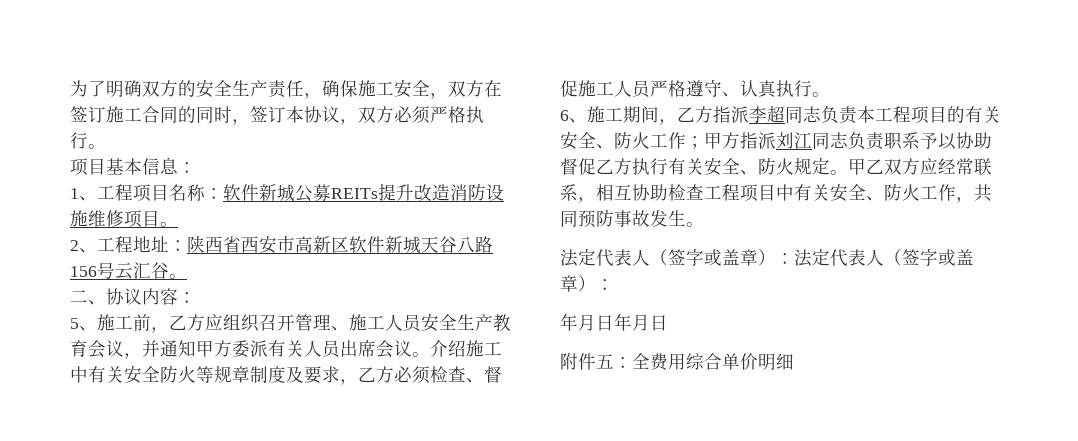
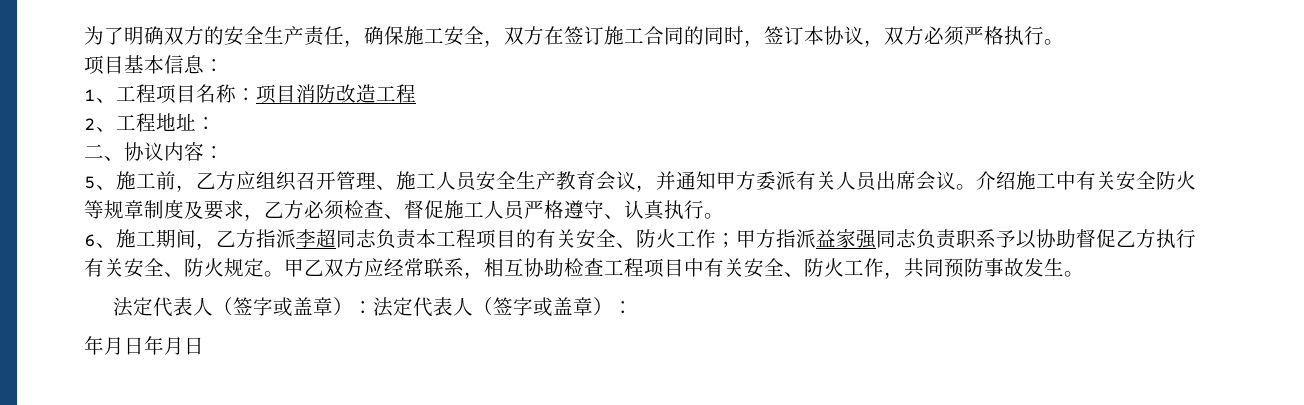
[223,183,504,202] [70,210,178,228] [70,235,493,254] [70,262,187,280] 软件新城公募REITs提升改造消防设施维修项目。 // 2、工程地址：陕西省西安市高新区软件新城天谷八路156号云汇谷。 -> [256,84,416,104] [84,113,216,132] 项目消防改造工程 // 2、工程地址：
[776,132,812,149] 刘江 -> [816,229,877,249] 益家强
[560,353,794,371] // 附件五：全费用综合单价明细 -> (204, 346) none

